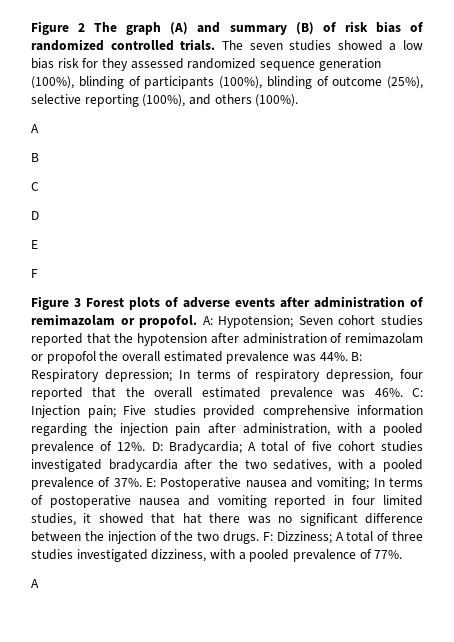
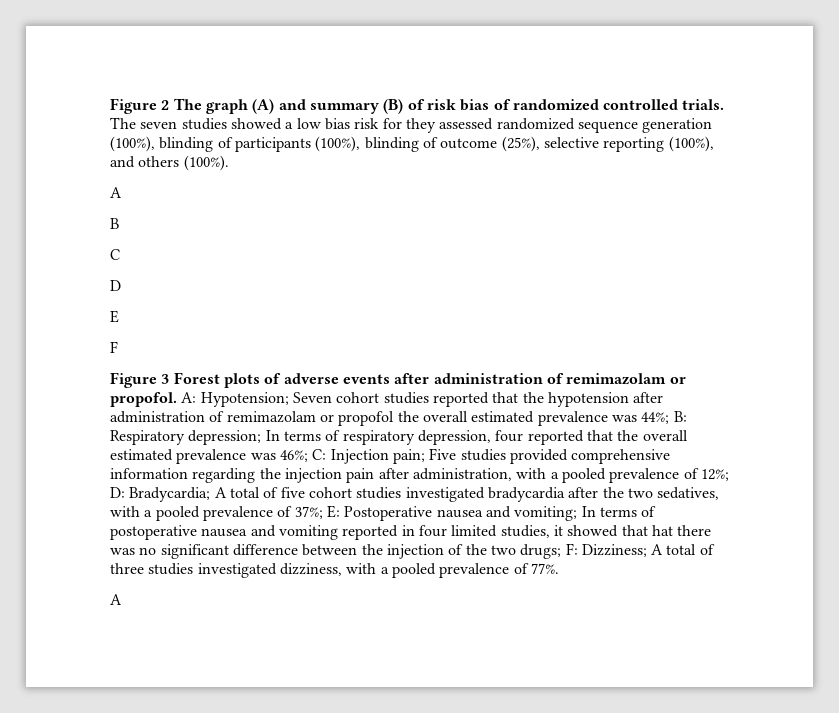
[319,352,348,361] 44%. -> [641,412,670,424] 44%;
[374,388,403,397] 46%. -> [279,450,308,462] 46%;
[117,442,146,451] 12%. -> [700,469,729,481] 12%;
[113,478,142,487] 37%. -> [294,506,323,519] 37%;
[223,531,259,544] drugs. -> [520,544,562,559] drugs;

